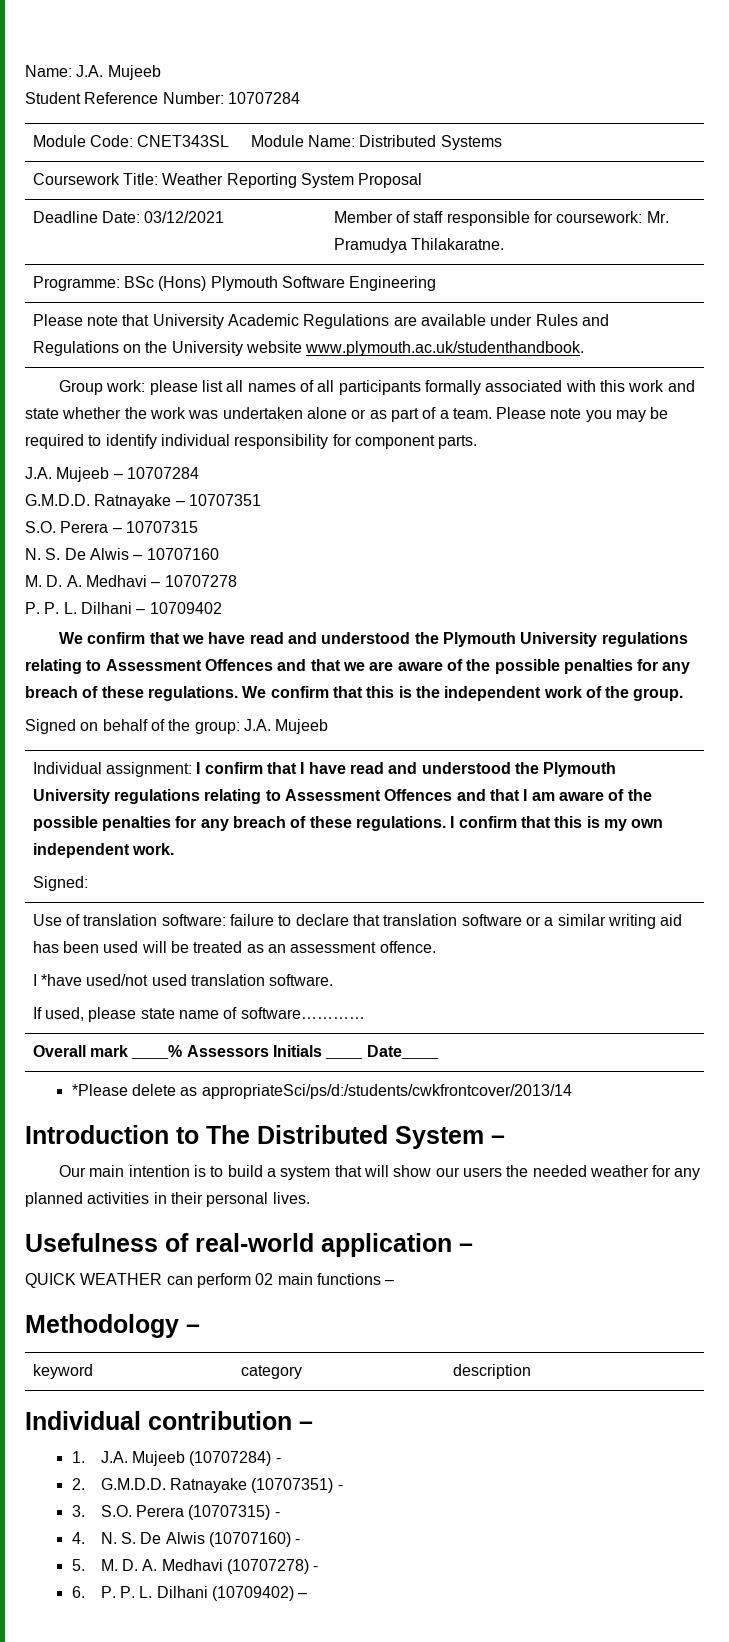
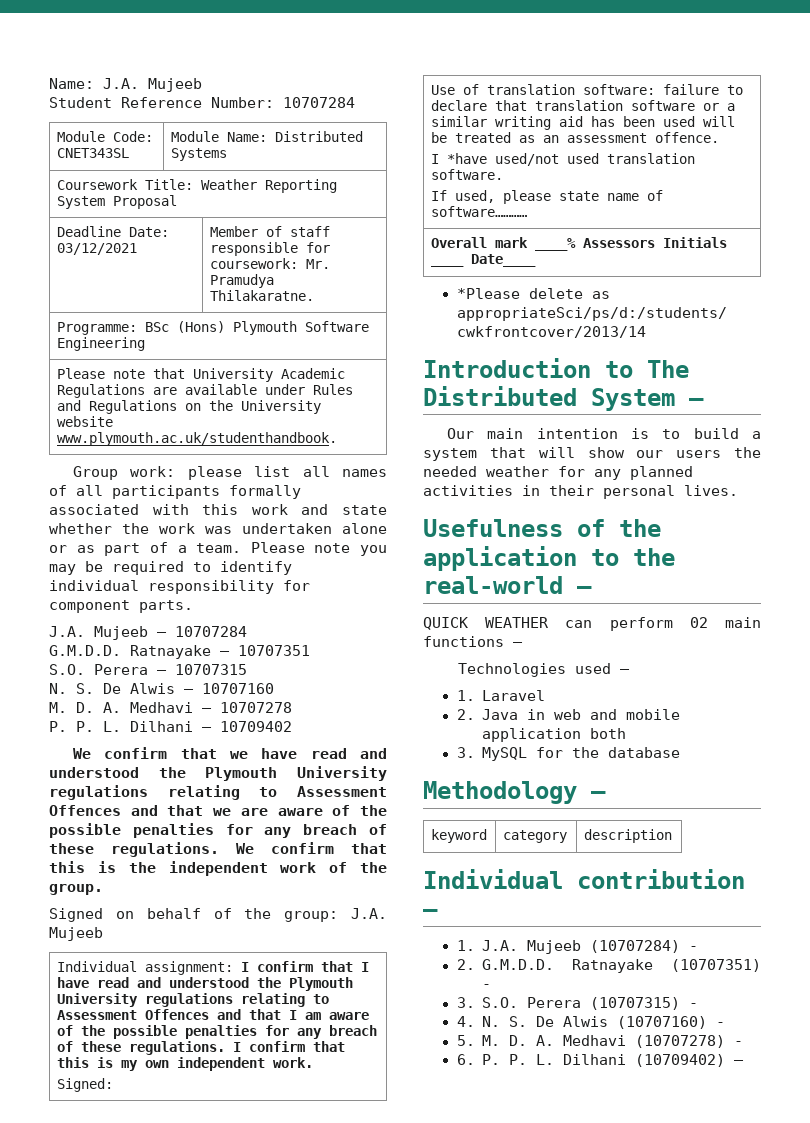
[195,1233,452,1257] real-world application -> [619,519,661,537] [423,546,675,571] [423,576,563,594] the application to the real-world
(395, 1282) none -> [457,663,630,677] [456,690,546,701] [456,709,681,720] [482,728,627,742] [456,747,681,761] // Technologies used – // 1. Laravel // 2. Java in web and mobile application both // 3. MySQL for the database

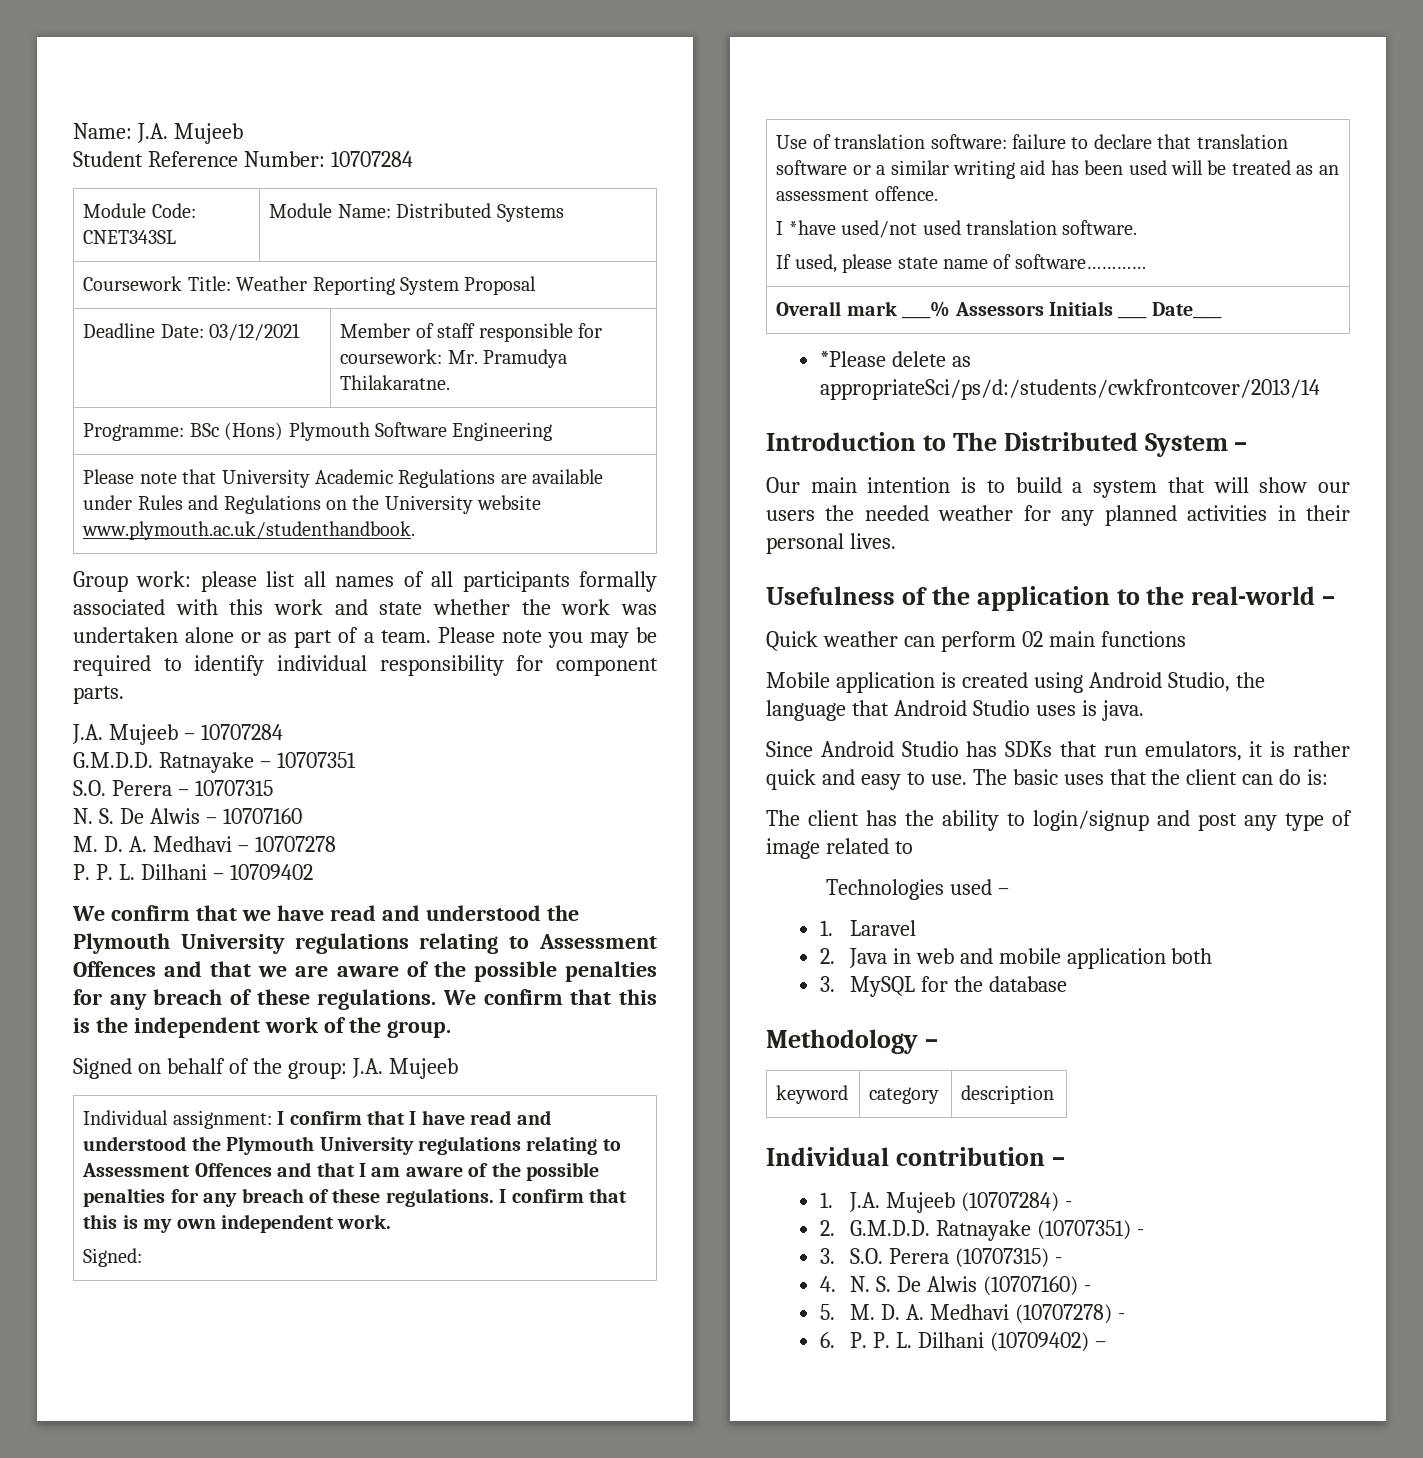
[423,617,550,630] QUICK WEATHER -> [766,631,898,651] Quick weather
[513,642,523,647] – -> [766,672,1265,693] [766,700,1144,721] [766,741,1350,761] [766,769,1329,790] [766,810,1352,831] [766,838,913,859] // Mobile application is created using Android Studio, the language that Android Studio uses is java. // Since Android Studio has SDKs that run emulators, it is rather quick and easy to use. The basic uses that the client can do is: // The client has the ability to login/signup and post any type of image related to

